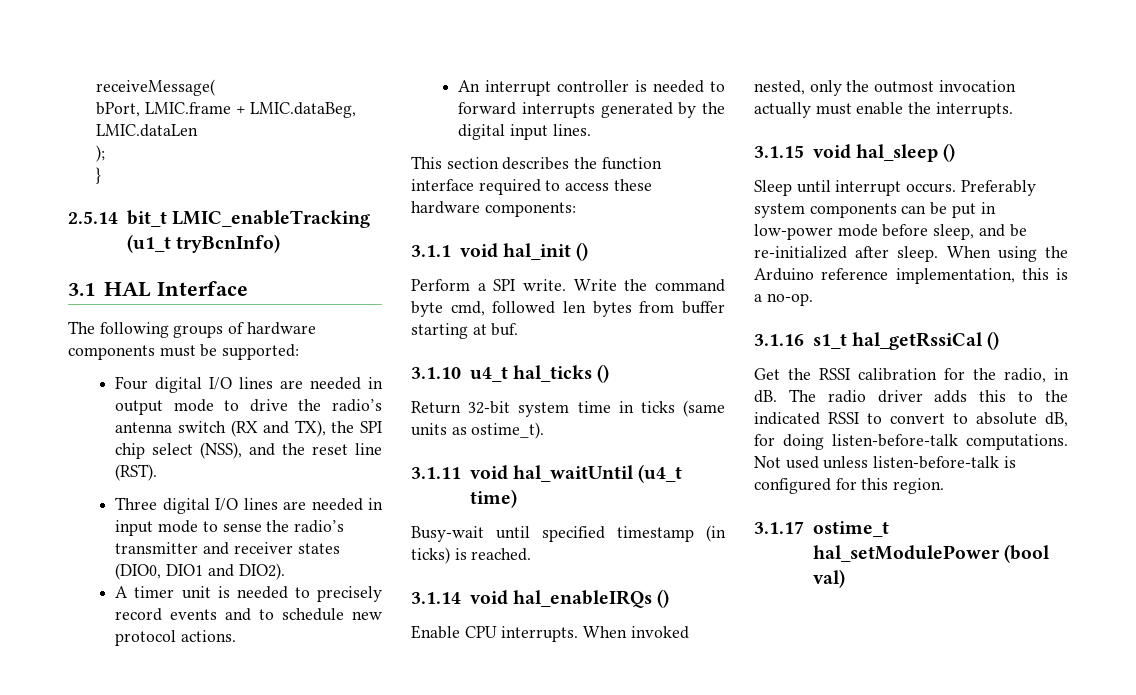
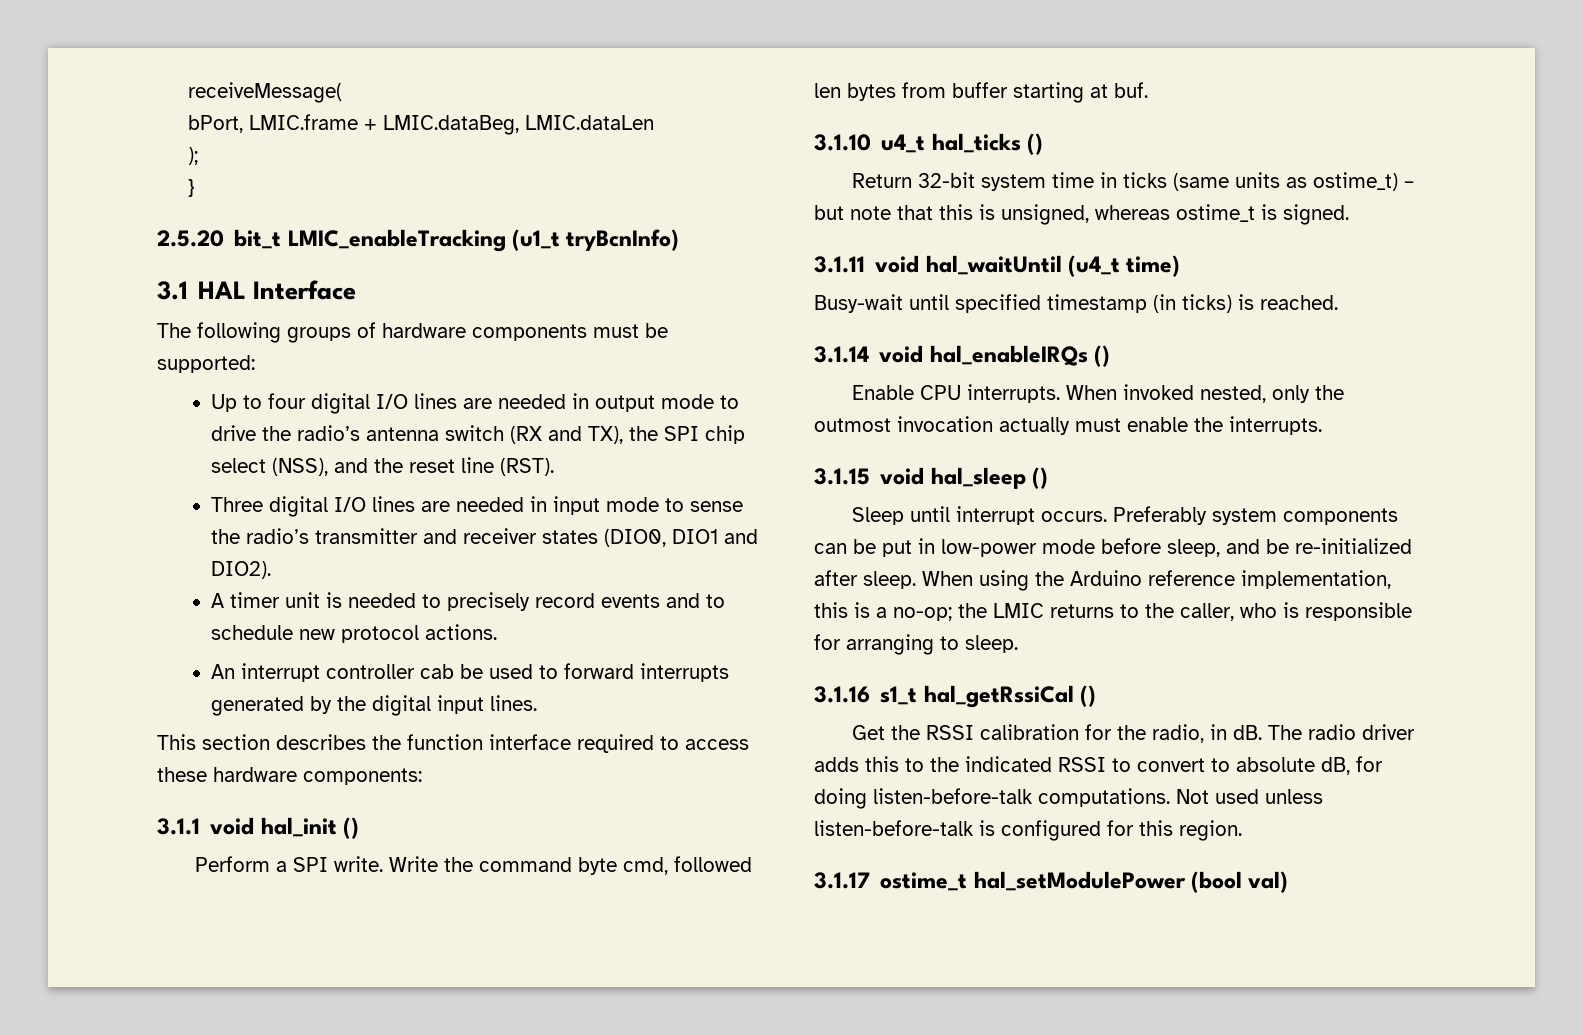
[68,211,118,224] 2.5.14 -> [157,230,224,247] 2.5.20
[115,376,149,390] Four -> [210,393,306,412] Up to four
[635,80,705,93] is needed -> [419,664,533,679] cab be used
[471,422,545,439] ostime_t). -> [1313,172,1415,191] [814,204,1349,225] ostime_t) – but note that this is unsigned, whereas ostime_t is signed.
[766,293,813,306] no-op. -> [893,602,1412,621] [814,634,1018,655] no-op; the LMIC returns to the caller, who is responsible for arranging to sleep.

